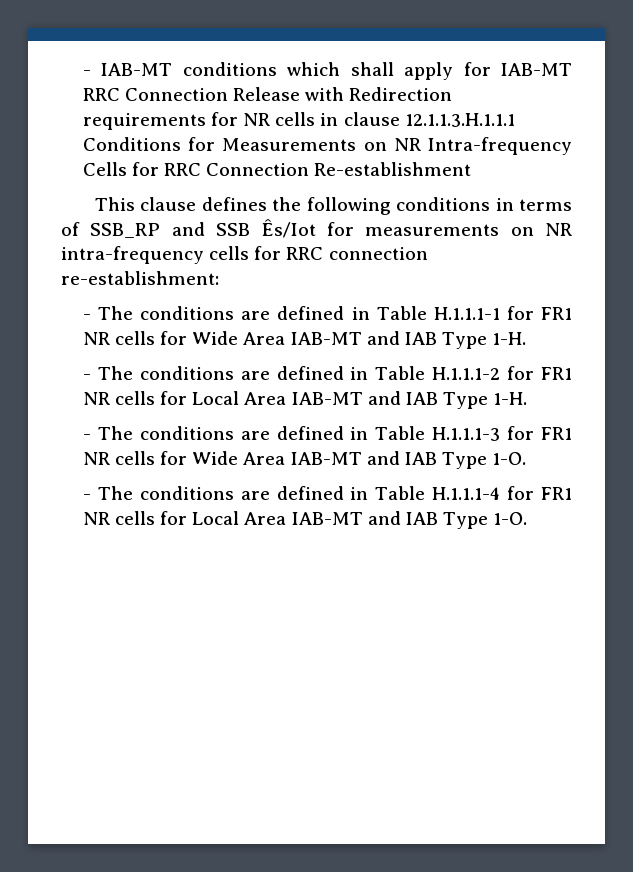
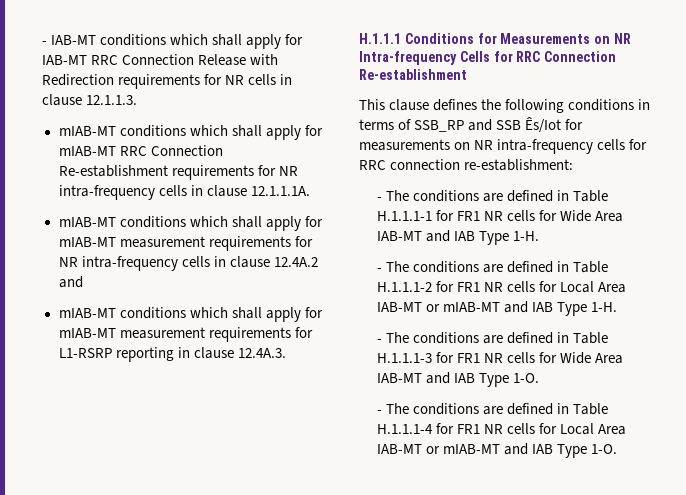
[404,113,515,127] 12.1.1.3.H.1.1.1 -> [86,95,138,105] [58,125,323,140] [58,145,223,156] [58,165,298,180] [58,185,310,200] [58,216,323,231] [58,236,313,251] [58,256,318,271] [58,276,83,288] [58,307,323,322] [58,327,313,342] [58,347,286,362] [359,33,401,44] 12.1.1.3. // mIAB-MT conditions which shall apply for mIAB-MT RRC Connection Re-establishment requirements for NR intra-frequency cells in clause 12.1.1.1A. // mIAB-MT conditions which shall apply for mIAB-MT measurement requirements for NR intra-frequency cells in clause 12.4A.2 and // mIAB-MT conditions which shall apply for mIAB-MT measurement requirements for L1-RSRP reporting in clause 12.4A.3. // H.1.1.1
(363, 398) none -> [426,302,501,312] or mIAB-MT
(363, 518) none -> [426,444,501,454] or mIAB-MT

